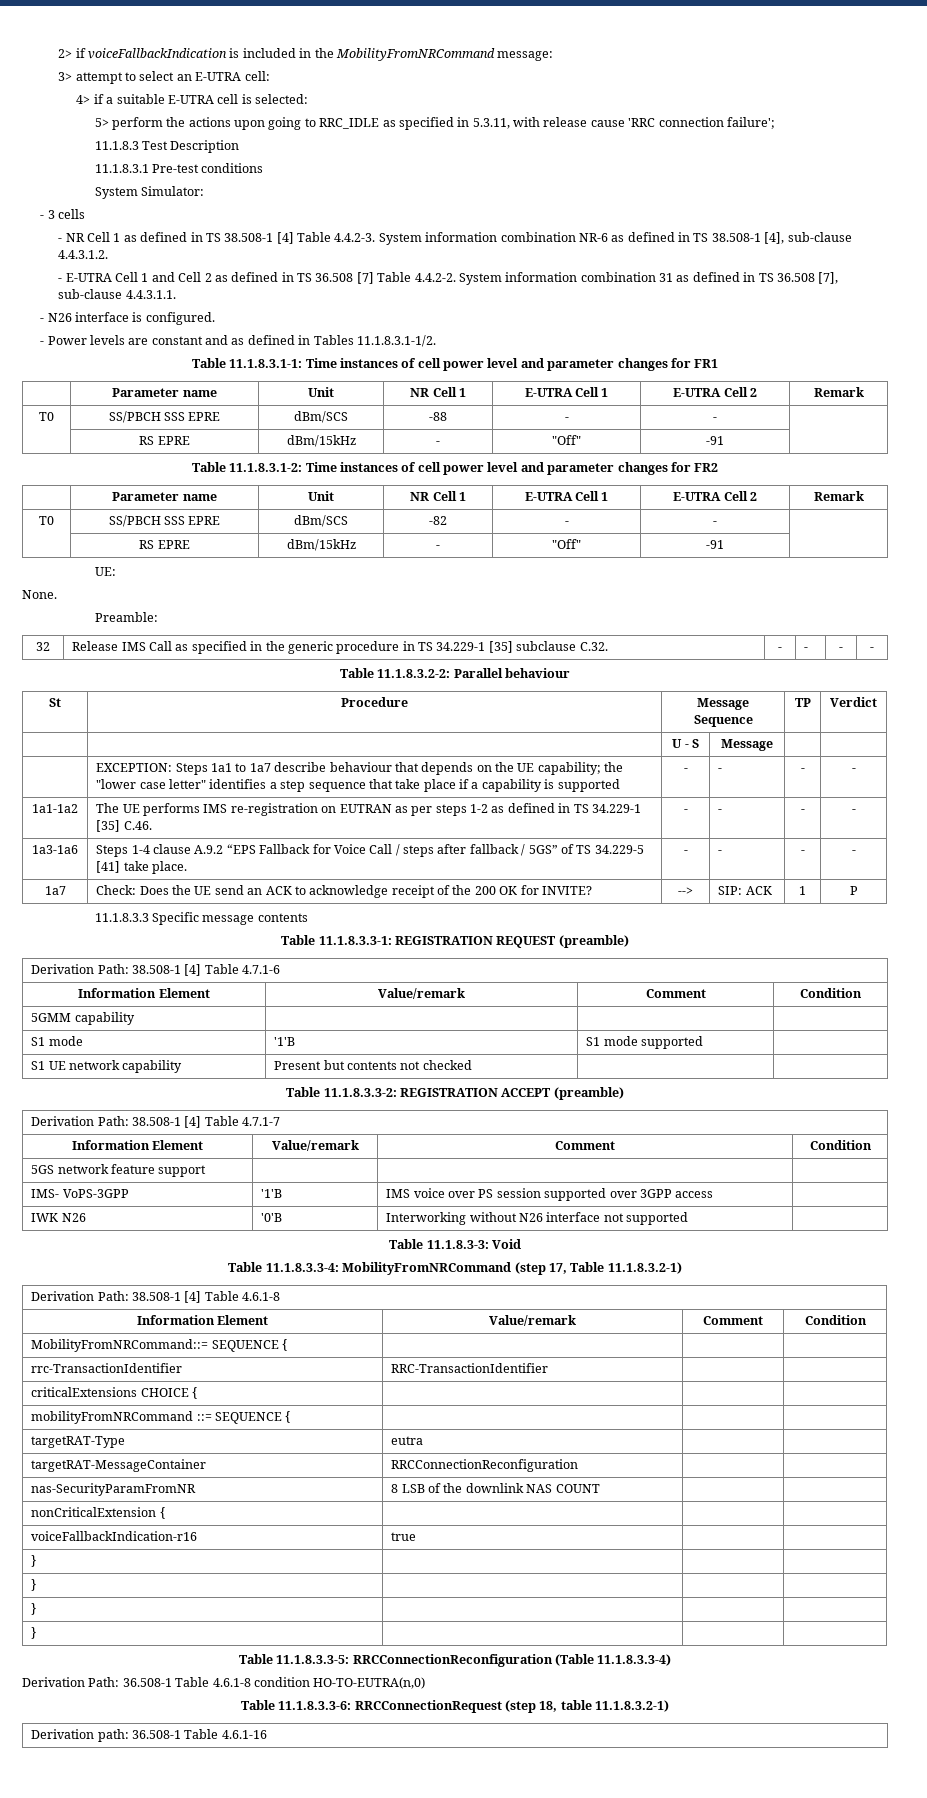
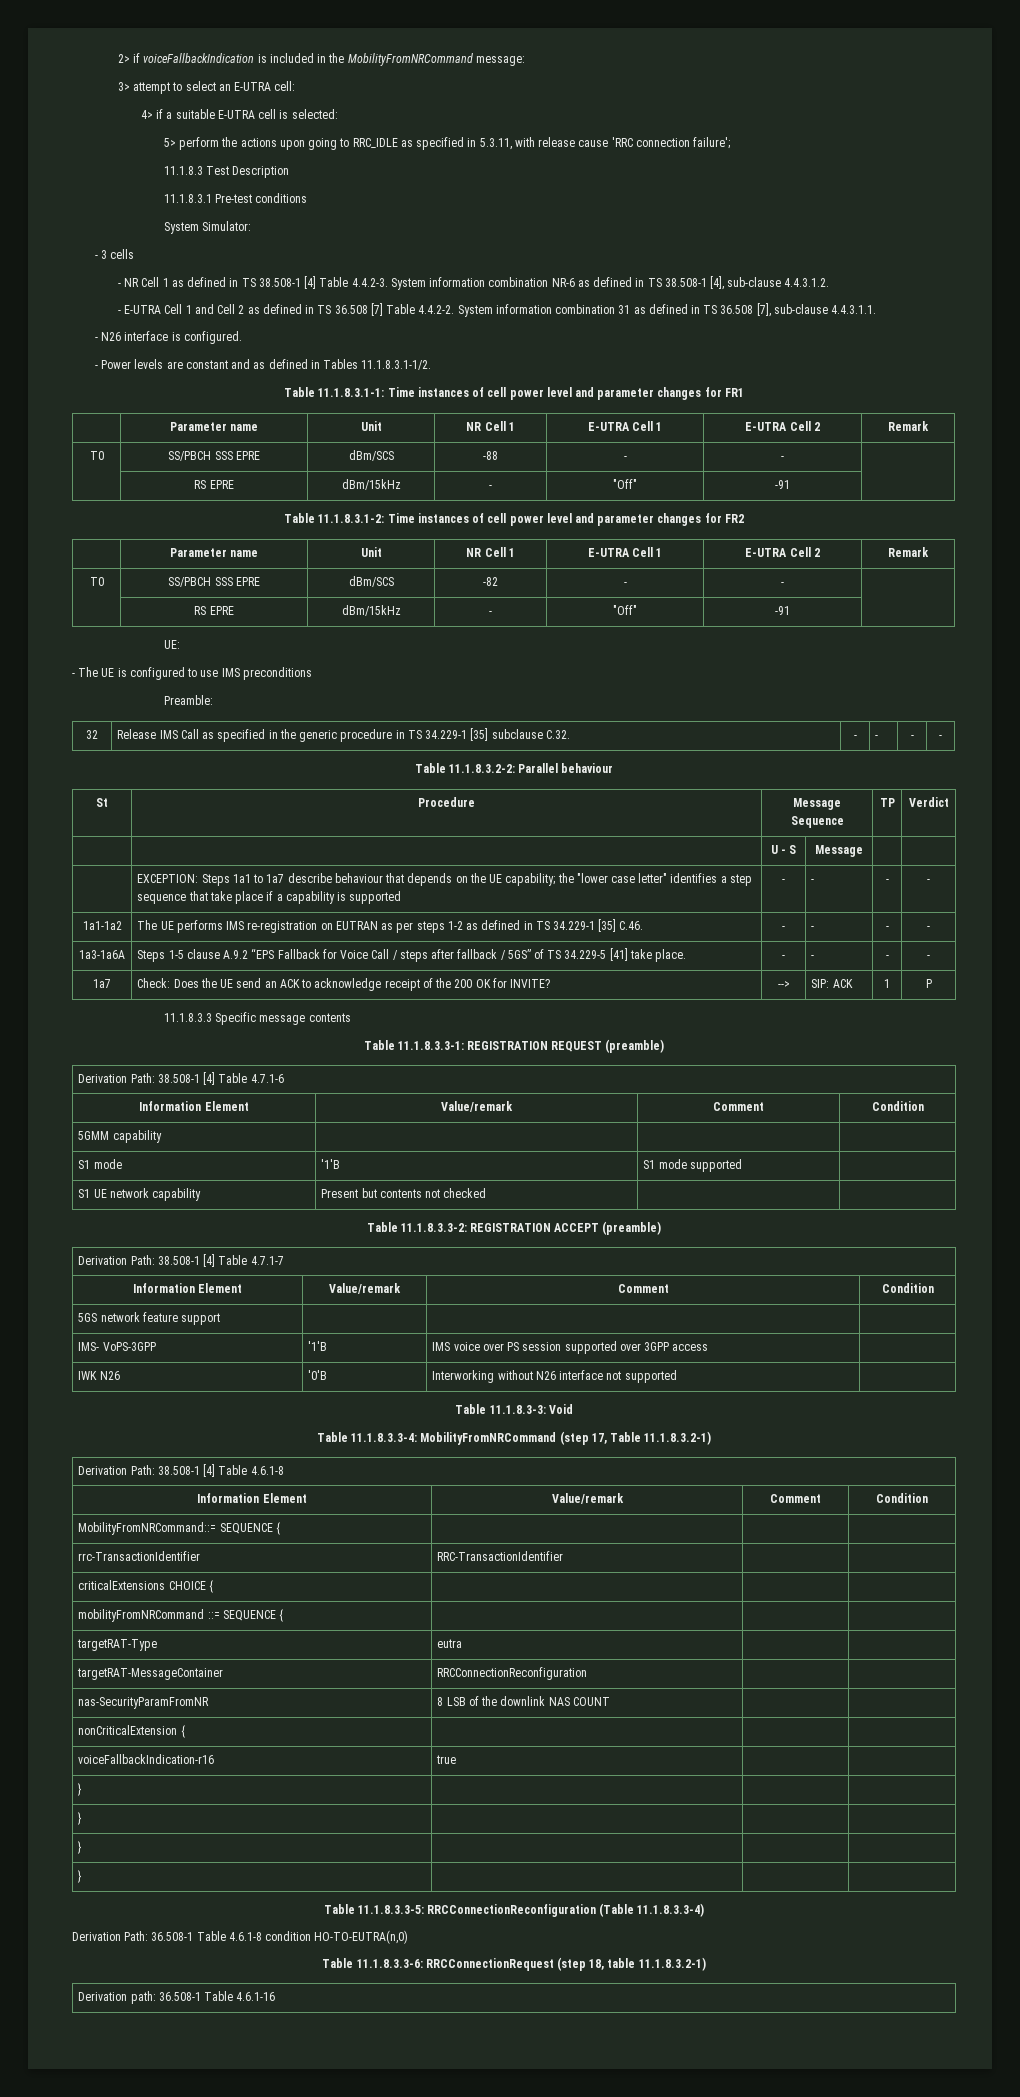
[22,590,57,599] None. -> [72,667,312,680] - The UE is configured to use IMS preconditions
[32,845,78,854] [96,845,150,857] 1a3-1a6 | Steps 1-4 -> [79,950,125,959] [137,950,184,962] 1a3-1a6A | Steps 1-5

